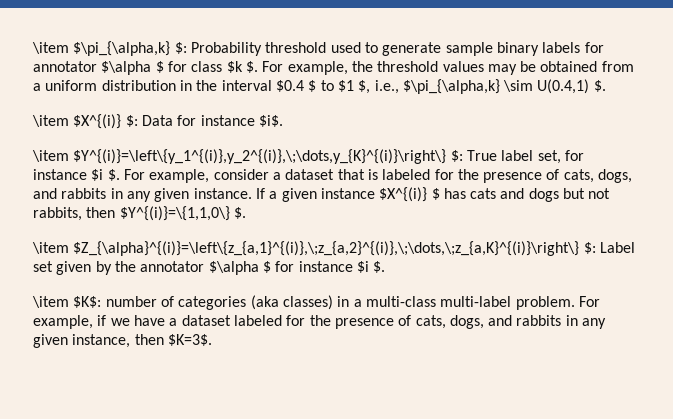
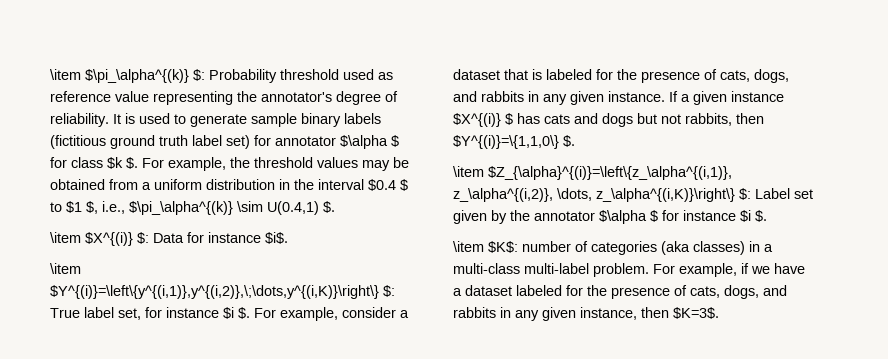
[32,41,171,56] \item $\pi_{\alpha,k} -> [50,69,189,83] \item $\pi_\alpha^{(k)}
(361, 47) none -> [378,72,393,80] [50,91,398,105] [50,113,170,127] as reference value representing the annotator's degree of reliability. It is used
(581, 47) none -> [50,135,250,149] (fictitious ground truth label set)
[402,79,500,94] $\pi_{\alpha,k} -> [129,201,233,215] $\pi_\alpha^{(k)}
[73,149,447,164] $Y^{(i)}=\left\{y_1^{(i)},y_2^{(i)},\;\dots,y_{K}^{(i)}\right\} -> [50,285,379,299] $Y^{(i)}=\left\{y^{(i,1)},y^{(i,2)},\;\dots,y^{(i,K)}\right\}
[73,241,580,256] $Z_{\alpha}^{(i)}=\left\{z_{a,1}^{(i)},\;z_{a,2}^{(i)},\;\dots,\;z_{a,K}^{(i)}\right\} -> [488,166,732,180] [453,188,735,202] $Z_{\alpha}^{(i)}=\left\{z_\alpha^{(i,1)}, z_\alpha^{(i,2)}, \dots, z_\alpha^{(i,K)}\right\}

